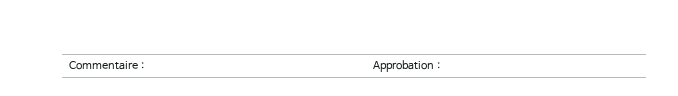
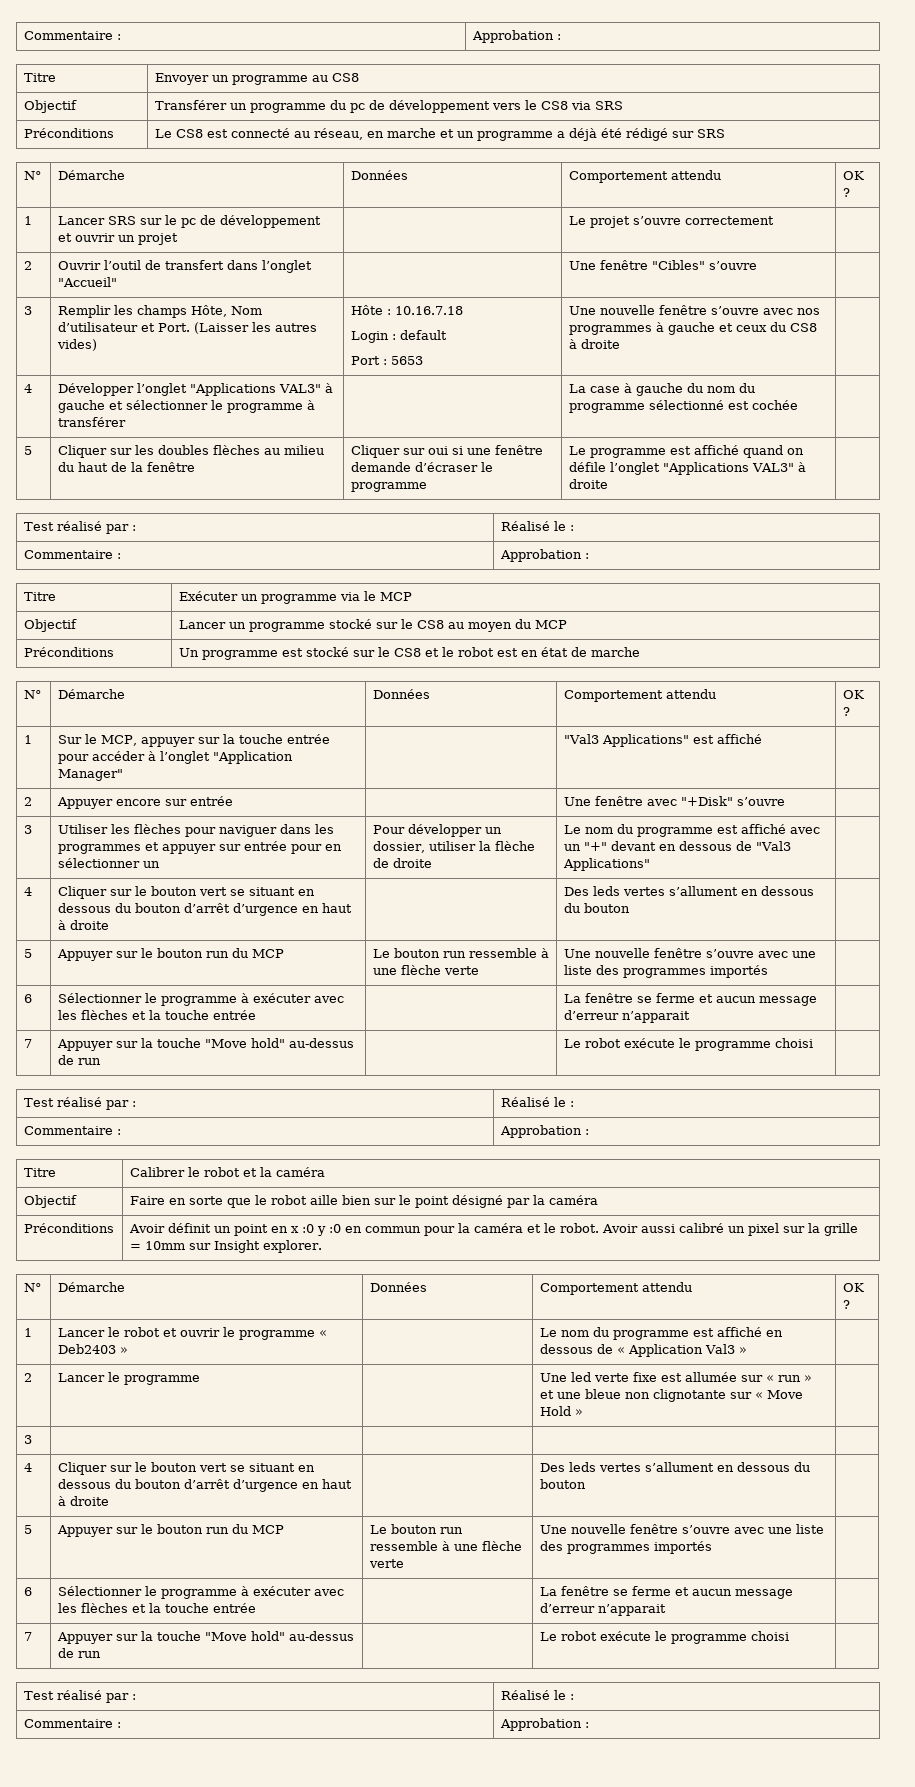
[69,61,145,70] [373,60,441,72] Commentaire : | Approbation : -> [23,31,121,40] [471,30,561,43] [23,73,56,82] [154,73,359,85] [23,100,77,113] [154,100,623,113] [23,128,114,138] [154,128,725,141] [23,171,42,180] [57,170,125,180] [350,170,408,180] [568,170,721,183] [842,171,864,180] [842,188,850,197] [23,216,32,225] [57,215,321,228] [57,233,178,245] [568,216,774,228] [23,261,32,270] [57,260,312,273] [57,277,117,287] [568,260,757,270] [23,306,32,315] [57,305,262,318] [57,322,317,334] [56,339,97,351] [350,305,463,315] [350,330,447,343] [350,356,423,365] [568,305,820,315] [568,322,817,335] [568,339,620,349] [23,384,32,393] [57,383,333,396] [57,400,315,413] [57,417,126,427] [568,383,755,396] [568,400,798,413] [23,446,32,455] [57,445,324,458] [57,462,195,472] [350,445,543,458] [350,462,493,472] [350,482,427,492] [568,445,804,458] [568,462,806,475] [568,479,608,489] [23,521,136,534] [500,521,574,531] [23,550,121,559] [499,549,589,562] [23,592,56,601] [178,591,412,604] [23,619,77,632] [178,619,567,632] [23,647,114,657] [178,647,640,660] [23,690,42,699] [57,689,125,699] [372,689,430,699] [563,689,716,702] [842,690,864,699] [842,707,850,716] [23,735,32,744] [57,734,330,747] [57,751,293,764] [57,769,123,781] [563,734,762,747] [23,797,32,806] [56,796,233,809] [563,796,785,806] [23,825,32,834] [57,824,334,837] [57,841,342,854] [57,858,160,868] [372,824,502,837] [372,841,535,853] [372,858,432,868] [563,824,820,837] [563,841,791,851] [562,858,650,871] [23,887,32,896] [57,886,315,899] [57,903,352,916] [57,920,109,930] [563,886,814,896] [563,903,630,913] [23,949,32,958] [56,948,284,961] [372,948,549,958] [372,965,479,975] [563,948,816,958] [563,965,768,978] [23,994,32,1003] [57,993,344,1006] [57,1010,256,1020] [563,993,817,1006] [563,1010,690,1023] [23,1039,32,1048] [56,1038,354,1051] [57,1055,101,1065] [563,1038,813,1051] [23,1097,136,1110] [500,1097,574,1107] [23,1126,121,1135] [499,1125,589,1138] [23,1168,56,1177] [129,1167,325,1177] [23,1195,77,1208] [129,1195,598,1208] [23,1223,114,1233] [128,1223,858,1236] [129,1240,322,1253] [23,1283,42,1292] [57,1282,125,1292] [369,1282,427,1292] [539,1282,692,1295] [842,1283,864,1292] [842,1300,850,1309] [23,1328,32,1337] [57,1327,327,1340] [57,1344,128,1354] [539,1327,783,1340] [539,1344,747,1357] [23,1373,32,1382] [57,1372,200,1385] [539,1372,812,1382] [539,1389,803,1402] [539,1406,583,1416] [23,1435,32,1444] [23,1463,32,1472] [57,1462,315,1475] [57,1479,352,1492] [57,1496,109,1506] [539,1462,810,1472] [539,1479,586,1489] [23,1525,32,1534] [56,1524,284,1537] [369,1524,463,1534] [369,1541,522,1551] [368,1559,404,1568] [539,1524,824,1534] [539,1541,712,1554] [23,1587,32,1596] [57,1586,344,1599] [57,1603,256,1613] [539,1586,793,1599] [539,1603,666,1616] [23,1632,32,1641] [56,1631,354,1644] [57,1648,101,1658] [539,1631,789,1644] [23,1690,136,1703] [500,1690,574,1700] [23,1719,121,1728] [499,1718,589,1731] Commentaire : | Approbation : // Titre | Envoyer un programme au CS8 // Objectif | Transférer un programme du pc de développement vers le CS8 via SRS // Préconditions | Le CS8 est connecté au réseau, en marche et un programme a déjà été rédigé sur SRS // N° | Démarche | Données | Comportement attendu | OK ? // 1 | Lancer SRS sur le pc de développement et ouvrir un projet | | Le projet s’ouvre correctement | // 2 | Ouvrir l’outil de transfert dans l’onglet "Accueil" | | Une fenêtre "Cibles" s’ouvre | // 3 | Remplir les champs Hôte, Nom d’utilisateur et Port. (Laisser les autres vides) | Hôte : 10.16.7.18 // Login : default // Port : 5653 | Une nouvelle fenêtre s’ouvre avec nos programmes à gauche et ceux du CS8 à droite | // 4 | Développer l’onglet "Applications VAL3" à gauche et sélectionner le programme à transférer | | La case à gauche du nom du programme sélectionné est cochée | // 5 | Cliquer sur les doubles flèches au milieu du haut de la fenêtre | Cliquer sur oui si une fenêtre demande d’écraser le programme | Le programme est affiché quand on défile l’onglet "Applications VAL3" à droite | // Test réalisé par : | Réalisé le : // Commentaire : | Approbation : // Titre | Exécuter un programme via le MCP // Objectif | Lancer un programme stocké sur le CS8 au moyen du MCP // Préconditions | Un programme est stocké sur le CS8 et le robot est en état de marche // N° | Démarche | Données | Comportement attendu | OK ? // 1 | Sur le MCP, appuyer sur la touche entrée pour accéder à l’onglet "Application Manager" | | "Val3 Applications" est affiché | // 2 | Appuyer encore sur entrée | | Une fenêtre avec "+Disk" s’ouvre | // 3 | Utiliser les flèches pour naviguer dans les programmes et appuyer sur entrée pour en sélectionner un | Pour développer un dossier, utiliser la flèche de droite | Le nom du programme est affiché avec un "+" devant en dessous de "Val3 Applications" | // 4 | Cliquer sur le bouton vert se situant en dessous du bouton d’arrêt d’urgence en haut à droite | | Des leds vertes s’allument en dessous du bouton | // 5 | Appuyer sur le bouton run du MCP | Le bouton run ressemble à une flèche verte | Une nouvelle fenêtre s’ouvre avec une liste des programmes importés | // 6 | Sélectionner le programme à exécuter avec les flèches et la touche entrée | | La fenêtre se ferme et aucun message d’erreur n’apparait | // 7 | Appuyer sur la touche "Move hold" au-dessus de run | | Le robot exécute le programme choisi | // Test réalisé par : | Réalisé le : // Commentaire : | Approbation : // Titre | Calibrer le robot et la caméra // Objectif | Faire en sorte que le robot aille bien sur le point désigné par la caméra // Préconditions | Avoir définit un point en x :0 y :0 en commun pour la caméra et le robot. Avoir aussi calibré un pixel sur la grille = 10mm sur Insight explorer. // N° | Démarche | Données | Comportement attendu | OK ? // 1 | Lancer le robot et ouvrir le programme « Deb2403 » | | Le nom du programme est affiché en dessous de « Application Val3 » | // 2 | Lancer le programme | | Une led verte fixe est allumée sur « run » et une bleue non clignotante sur « Move Hold » | // 3 | | | | // 4 | Cliquer sur le bouton vert se situant en dessous du bouton d’arrêt d’urgence en haut à droite | | Des leds vertes s’allument en dessous du bouton | // 5 | Appuyer sur le bouton run du MCP | Le bouton run ressemble à une flèche verte | Une nouvelle fenêtre s’ouvre avec une liste des programmes importés | // 6 | Sélectionner le programme à exécuter avec les flèches et la touche entrée | | La fenêtre se ferme et aucun message d’erreur n’apparait | // 7 | Appuyer sur la touche "Move hold" au-dessus de run | | Le robot exécute le programme choisi | // Test réalisé par : | Réalisé le : // Commentaire : | Approbation :

